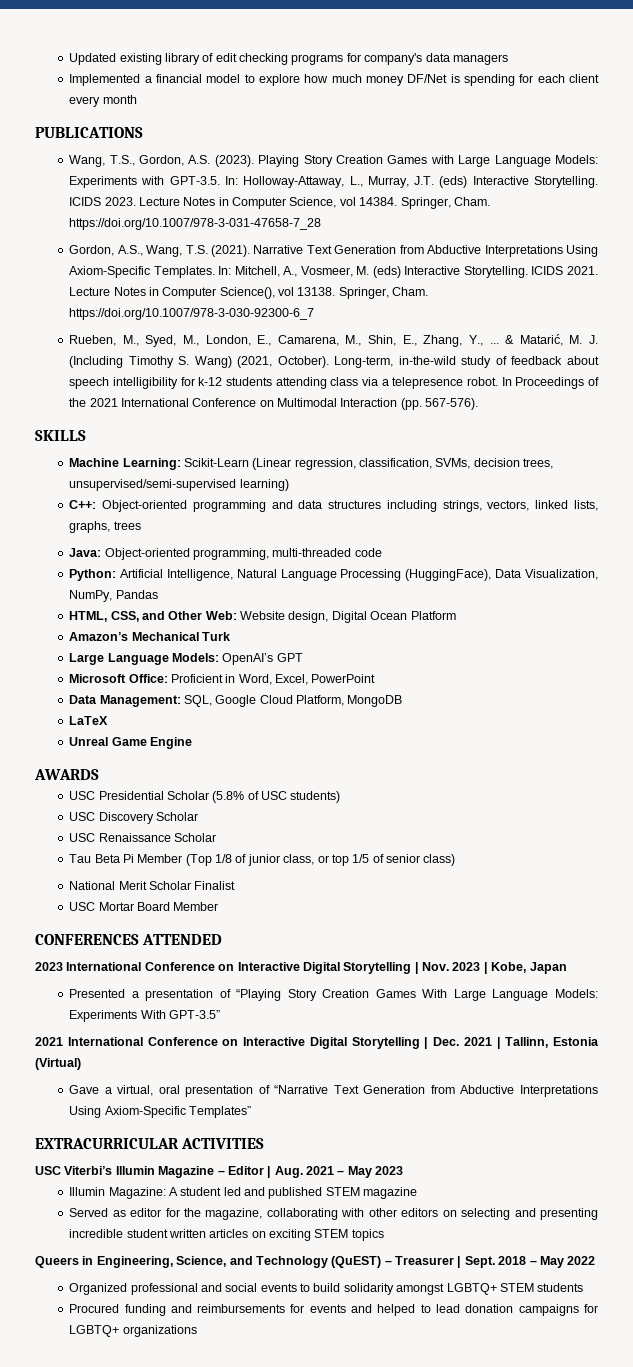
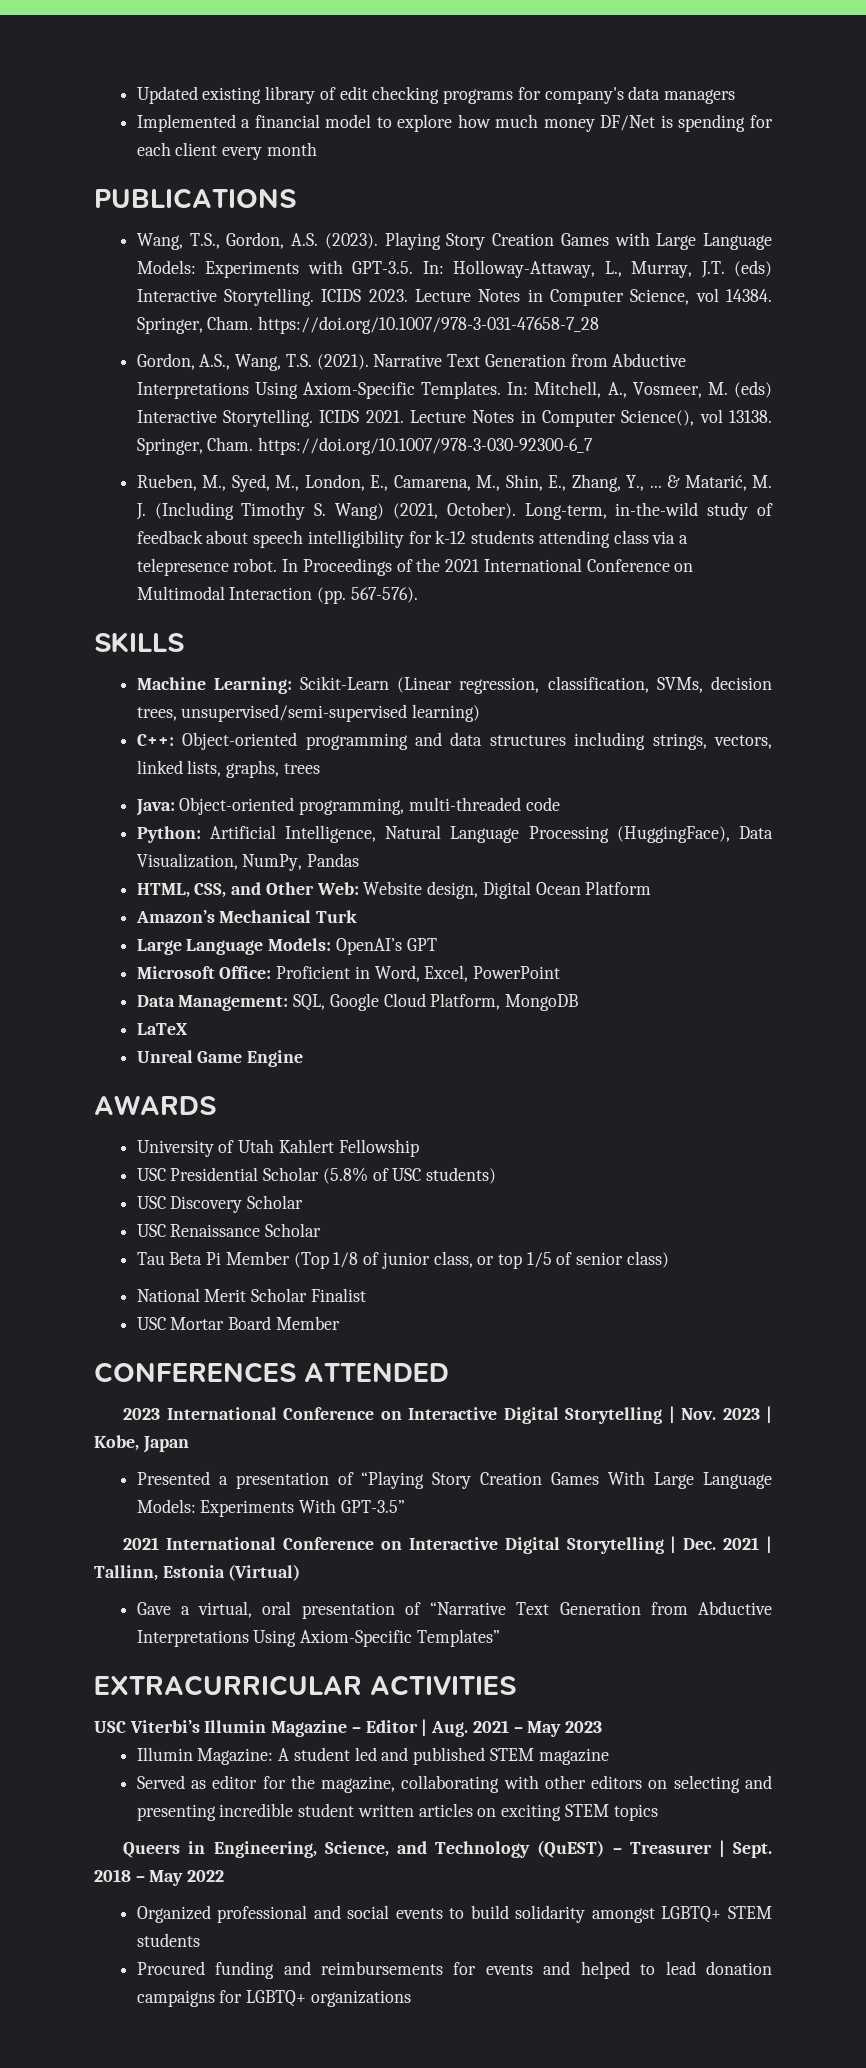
(99, 774) none -> [136,1139,419,1157] // University of Utah Kahlert Fellowship

